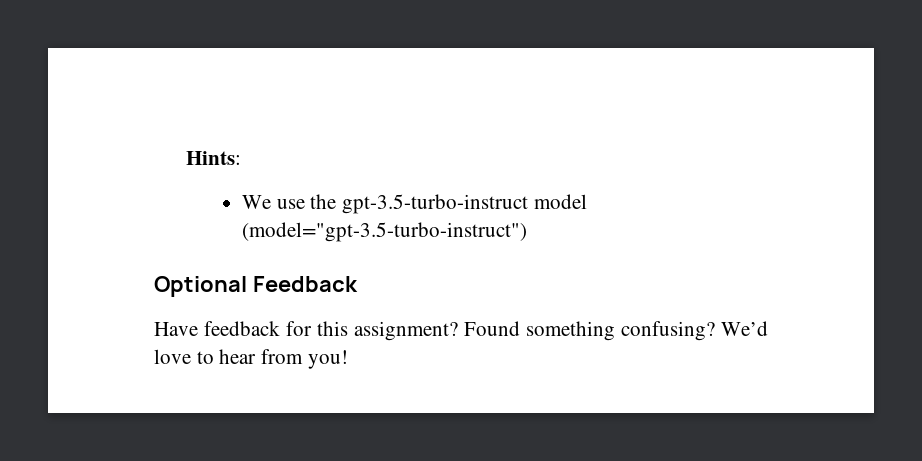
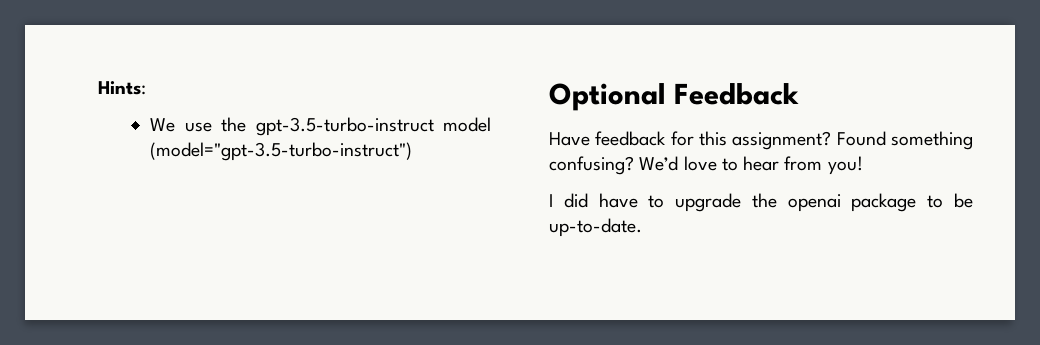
(348, 359) none -> [549,193,973,212] [549,218,642,237] // I did have to upgrade the openai package to be up-to-date.

